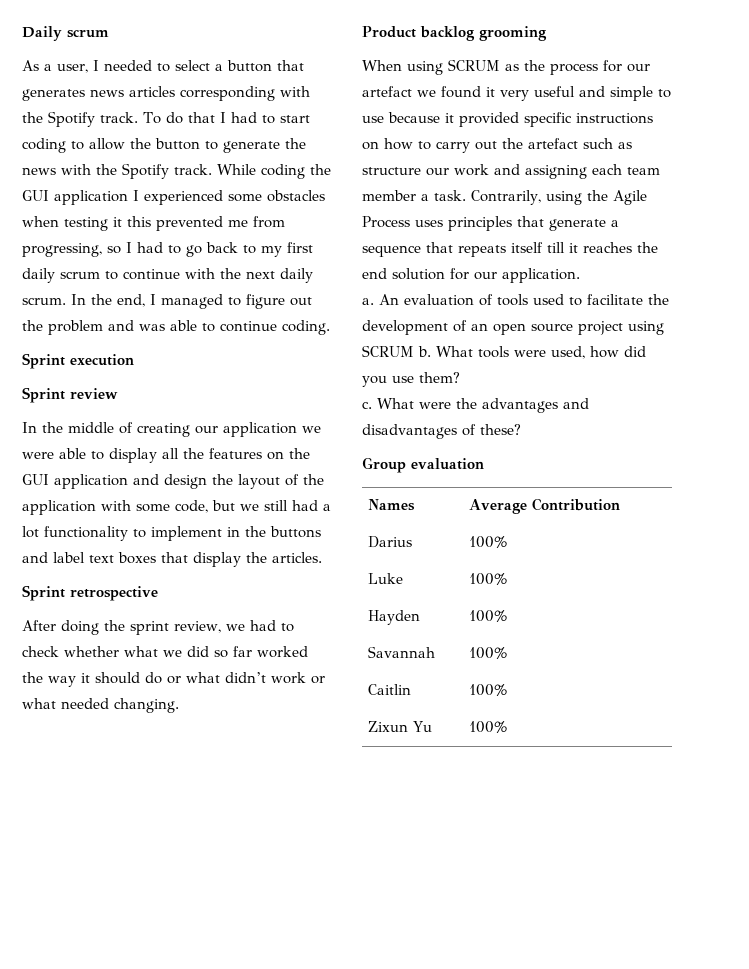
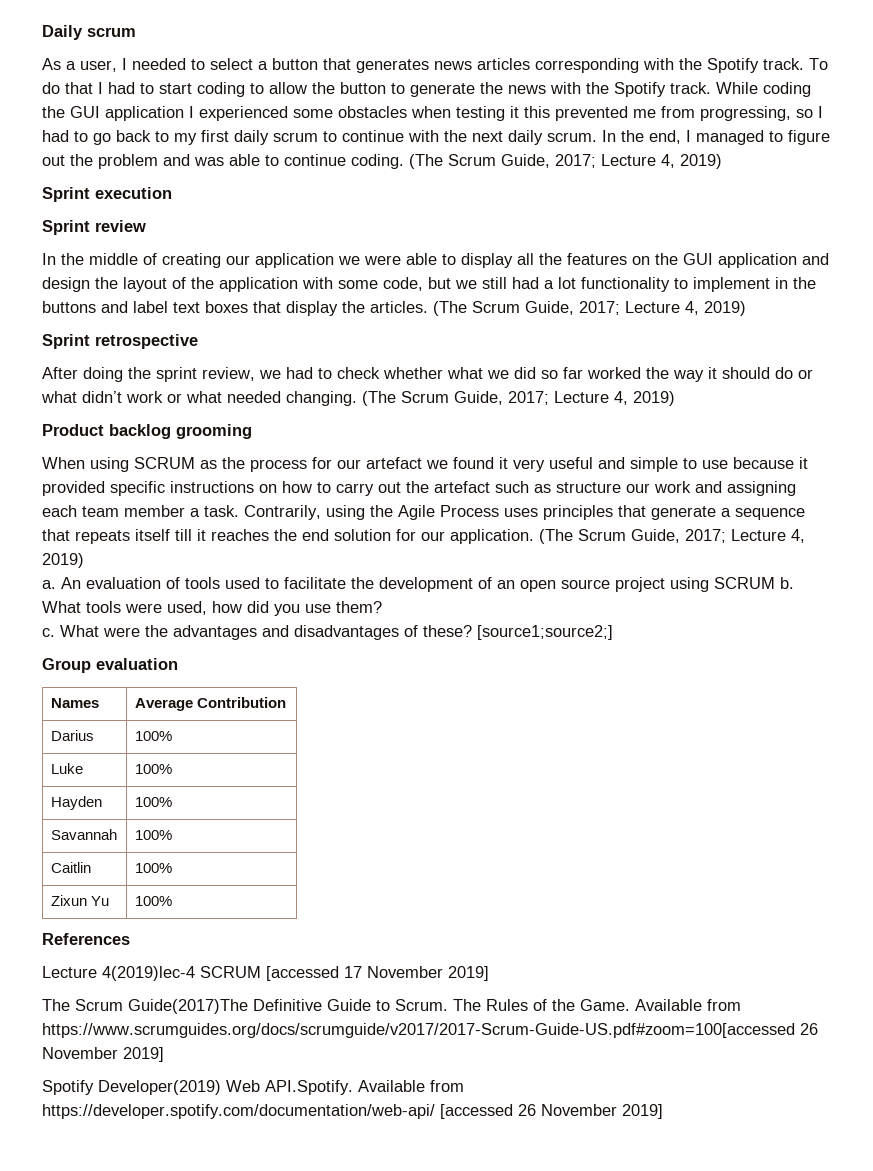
(330, 327) none -> [409,154,722,169] (The Scrum Guide, 2017; Lecture 4, 2019)
(322, 557) none -> [433,301,746,316] (The Scrum Guide, 2017; Lecture 4, 2019)
(179, 705) none -> [362,391,675,406] (The Scrum Guide, 2017; Lecture 4, 2019)
(580, 275) none -> [539,529,805,544] [42,553,84,568] (The Scrum Guide, 2017; Lecture 4, 2019)
(521, 429) none -> [477,625,613,640] [source1;source2;]
(508, 727) none -> [42,933,130,945] [42,966,489,981] [42,999,741,1014] [42,1023,818,1038] [42,1047,164,1062] [42,1080,464,1095] [42,1104,663,1119] // References // Lecture 4(2019)lec-4 SCRUM [accessed 17 November 2019] // The Scrum Guide(2017)The Definitive Guide to Scrum. The Rules of the Game. Available from https://www.scrumguides.org/docs/scrumguide/v2017/2017-Scrum-Guide-US.pdf#zoom=100[accessed 26 November 2019] // Spotify Developer(2019) Web API.Spotify. Available from https://developer.spotify.com/documentation/web-api/ [accessed 26 November 2019]

